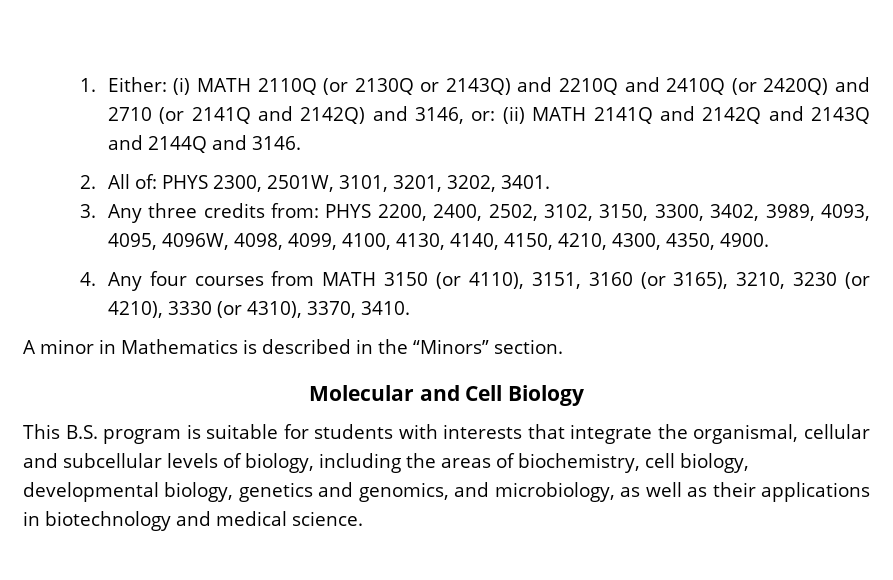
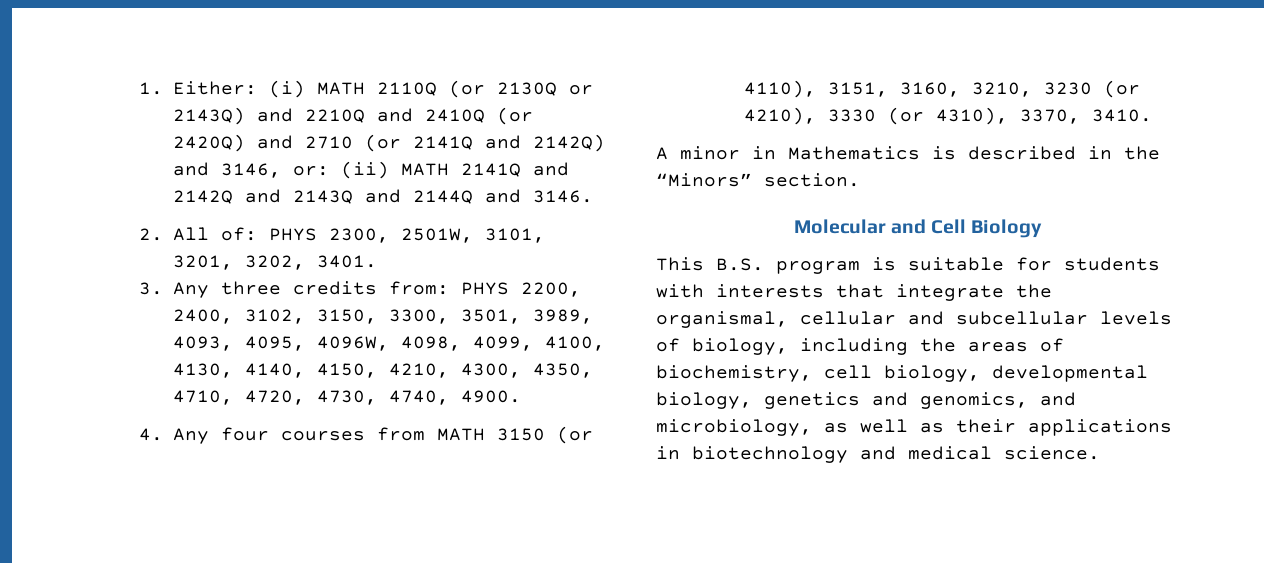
[488,204,538,221] 2502, -> (234, 316) none
[710,204,760,221] 3402, -> [461,309,522,324] 3501,
(715, 241) none -> [173,390,450,405] 4710, 4720, 4730, 4740,
[588,272,729,289] 3160 (or 3165), -> [900,82,961,97] 3160,

